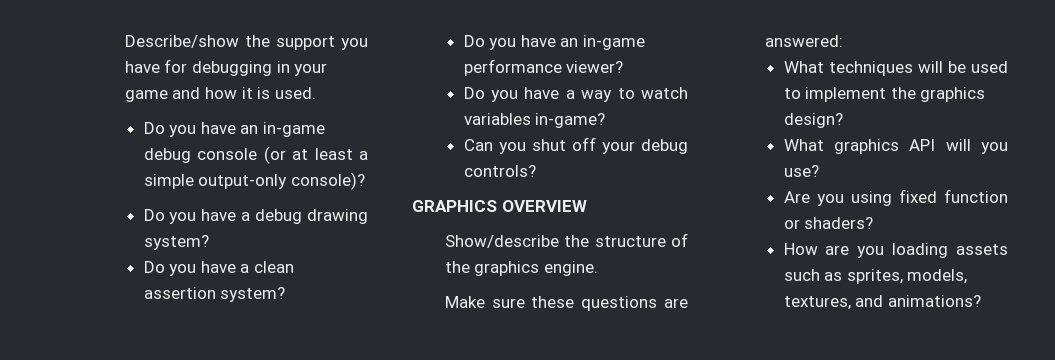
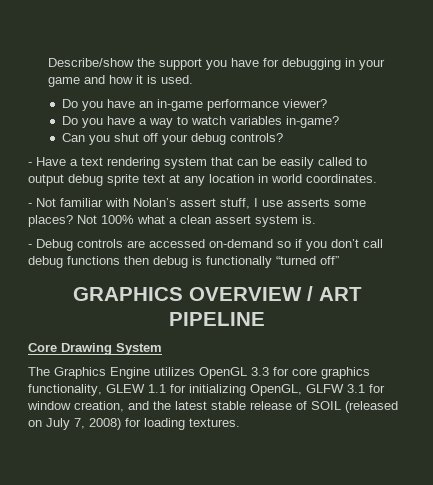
[143,122,325,137] [143,146,368,164] [143,172,365,190] [143,209,368,224] [143,235,209,250] [143,261,294,276] [143,287,286,302] // Do you have an in-game debug console (or at least a simple output-only console)? // Do you have a debug drawing system? // Do you have a clean assertion system? -> (193, 79) none
[412,200,587,212] [444,233,688,248] [444,261,599,276] [444,296,688,311] [764,35,843,47] [783,61,1008,76] [783,87,986,102] [783,113,843,128] [783,139,1008,154] [783,165,819,177] [783,189,1008,206] [783,217,874,229] [783,243,1008,258] [783,269,968,284] [783,295,981,310] GRAPHICS OVERVIEW // Show/describe the structure of the graphics engine. // Make sure these questions are answered: // What techniques will be used to implement the graphics design? // What graphics API will you use? // Are you using fixed function or shaders? // How are you loading assets such as sprites, models, textures, and animations? -> [28,157,367,169] [28,174,377,186] [28,198,366,209] [28,215,316,227] [28,239,383,251] [28,256,339,268] [72,286,362,301] [169,312,265,326] [28,343,162,355] [28,367,370,379] [28,384,385,396] [27,401,398,413] [28,418,240,430] - Have a text rendering system that can be easily called to output debug sprite text at any location in world coordinates. // - Not familiar with Nolan’s assert stuff, I use asserts some places? Not 100% what a clean assert system is. // - Debug controls are accessed on-demand so if you don’t call debug functions then debug is functionally “turned off” // GRAPHICS OVERVIEW / ART PIPELINE // Core Drawing System // The Graphics Engine utilizes OpenGL 3.3 for core graphics functionality, GLEW 1.1 for initializing OpenGL, GLFW 3.1 for window creation, and the latest stable release of SOIL (released on July 7, 2008) for loading textures.

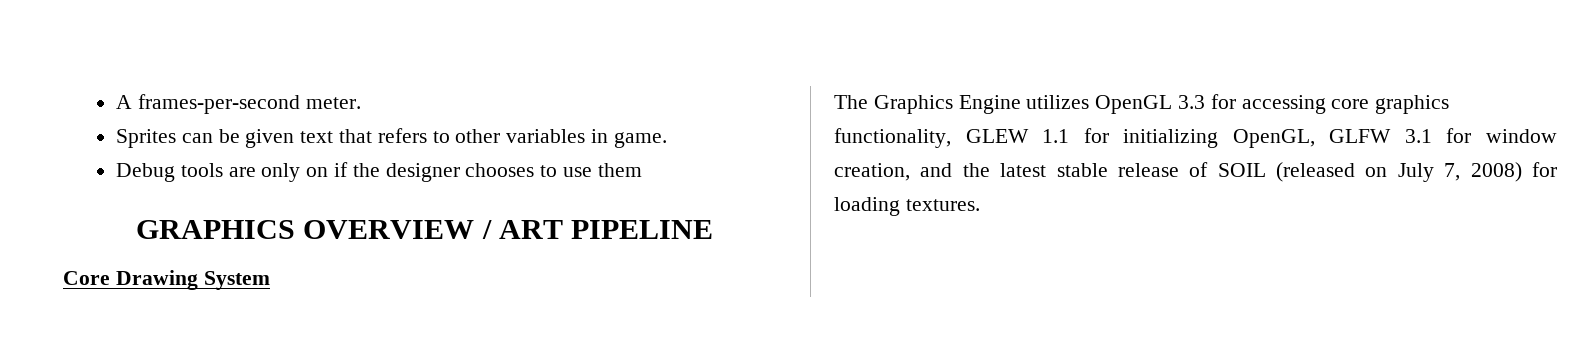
[47,58,385,70] [47,75,193,87] [62,99,328,111] [62,116,340,128] [62,133,284,145] [28,157,367,169] [28,174,377,186] [28,198,366,209] [28,215,316,227] [28,239,383,251] [28,256,339,268] Describe/show the support you have for debugging in your game and how it is used. // Do you have an in-game performance viewer? // Do you have a way to watch variables in-game? // Can you shut off your debug controls? // - Have a text rendering system that can be easily called to output debug sprite text at any location in world coordinates. // - Not familiar with Nolan’s assert stuff, I use asserts some places? Not 100% what a clean assert system is. // - Debug controls are accessed on-demand so if you don’t call debug functions then debug is functionally “turned off” -> [115,94,361,114] [115,128,667,148] [115,162,642,182] A frames-per-second meter. // Sprites can be given text that refers to other variables in game. // Debug tools are only on if the designer chooses to use them
(289, 371) none -> [1241,95,1326,114] accessing

